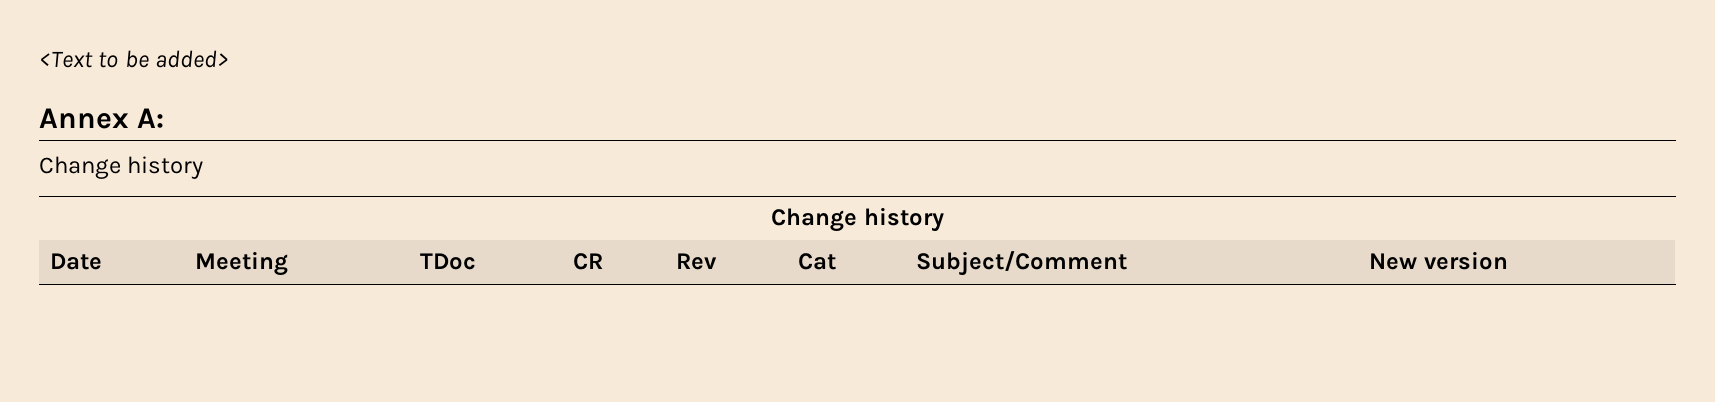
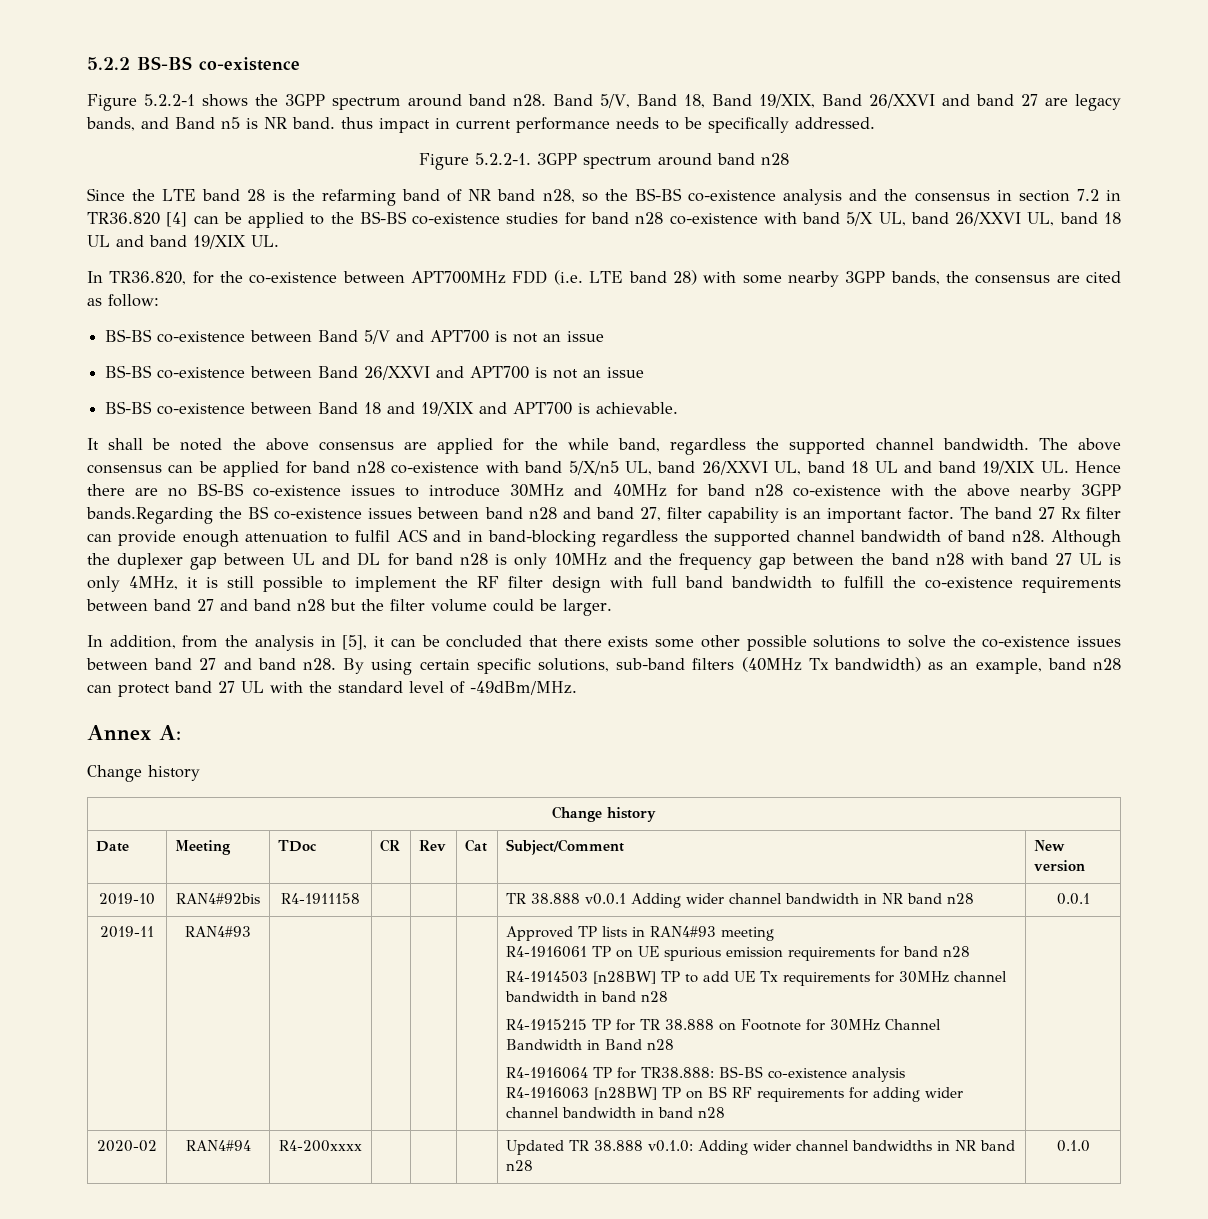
[39,50,230,68] <Text to be added> -> [87,56,300,71] [87,94,1121,111] [86,117,875,133] [419,153,789,170] [87,188,1121,206] [87,211,1121,228] [87,235,279,249] [87,270,1121,287] [87,294,159,307] [105,329,605,344] [105,365,645,380] [105,401,679,416] [87,438,1121,455] [87,461,1122,477] [87,483,1122,500] [86,506,1121,524] [87,529,1122,547] [87,552,1122,570] [87,576,1121,593] [86,599,612,616] [87,635,1122,651] [86,657,1122,675] [87,681,577,697] 5.2.2 BS-BS co-existence // Figure 5.2.2-1 shows the 3GPP spectrum around band n28. Band 5/V, Band 18, Band 19/XIX, Band 26/XXVI and band 27 are legacy bands, and Band n5 is NR band. thus impact in current performance needs to be specifically addressed. // Figure 5.2.2-1. 3GPP spectrum around band n28 // Since the LTE band 28 is the refarming band of NR band n28, so the BS-BS co-existence analysis and the consensus in section 7.2 in TR36.820 [4] can be applied to the BS-BS co-existence studies for band n28 co-existence with band 5/X UL, band 26/XXVI UL, band 18 UL and band 19/XIX UL. // In TR36.820, for the co-existence between APT700MHz FDD (i.e. LTE band 28) with some nearby 3GPP bands, the consensus are cited as follow: // BS-BS co-existence between Band 5/V and APT700 is not an issue // BS-BS co-existence between Band 26/XXVI and APT700 is not an issue // BS-BS co-existence between Band 18 and 19/XIX and APT700 is achievable. // It shall be noted the above consensus are applied for the while band, regardless the supported channel bandwidth. The above consensus can be applied for band n28 co-existence with band 5/X/n5 UL, band 26/XXVI UL, band 18 UL and band 19/XIX UL. Hence there are no BS-BS co-existence issues to introduce 30MHz and 40MHz for band n28 co-existence with the above nearby 3GPP bands.Regarding the BS co-existence issues between band n28 and band 27, filter capability is an important factor. The band 27 Rx filter can provide enough attenuation to fulfil ACS and in band-blocking regardless the supported channel bandwidth of band n28. Although the duplexer gap between UL and DL for band n28 is only 10MHz and the frequency gap between the band n28 with band 27 UL is only 4MHz, it is still possible to implement the RF filter design with full band bandwidth to fulfill the co-existence requirements between band 27 and band n28 but the filter volume could be larger. // In addition, from the analysis in [5], it can be concluded that there exists some other possible solutions to solve the co-existence issues between band 27 and band n28. By using certain specific solutions, sub-band filters (40MHz Tx bandwidth) as an example, band n28 can protect band 27 UL with the standard level of -49dBm/MHz.
(1508, 260) none -> [99,893,155,905] [176,893,260,904] [281,893,360,904] [506,893,975,908] [1056,893,1090,905] [100,926,154,938] [185,926,251,937] [506,926,775,941] [506,946,971,961] [506,971,1008,986] [505,991,669,1002] [506,1019,942,1031] [506,1039,675,1050] [506,1066,906,1082] [506,1086,964,1102] [506,1107,726,1118] [97,1140,157,1152] [185,1140,251,1151] [279,1140,362,1152] [506,1140,1016,1155] [506,1160,534,1171] [1056,1140,1090,1152] // 2019-10 | RAN4#92bis | R4-1911158 | | | | TR 38.888 v0.0.1 Adding wider channel bandwidth in NR band n28 | 0.0.1 // 2019-11 | RAN4#93 | | | | | Approved TP lists in RAN4#93 meeting // R4-1916061 TP on UE spurious emission requirements for band n28 // R4-1914503 [n28BW] TP to add UE Tx requirements for 30MHz channel bandwidth in band n28 // R4-1915215 TP for TR 38.888 on Footnote for 30MHz Channel Bandwidth in Band n28 // R4-1916064 TP for TR38.888: BS-BS co-existence analysis // R4-1916063 [n28BW] TP on BS RF requirements for adding wider channel bandwidth in band n28 | // 2020-02 | RAN4#94 | R4-200xxxx | | | | Updated TR 38.888 v0.1.0: Adding wider channel bandwidths in NR band n28 | 0.1.0

